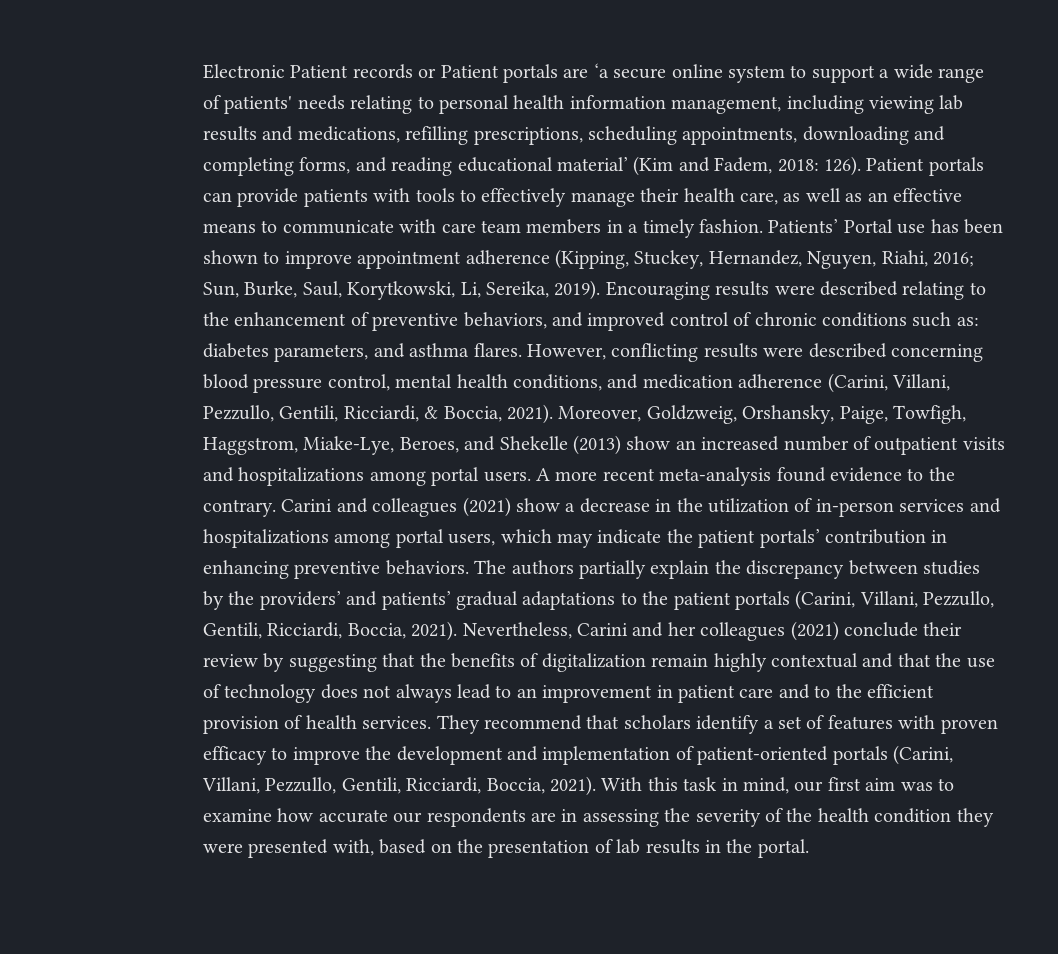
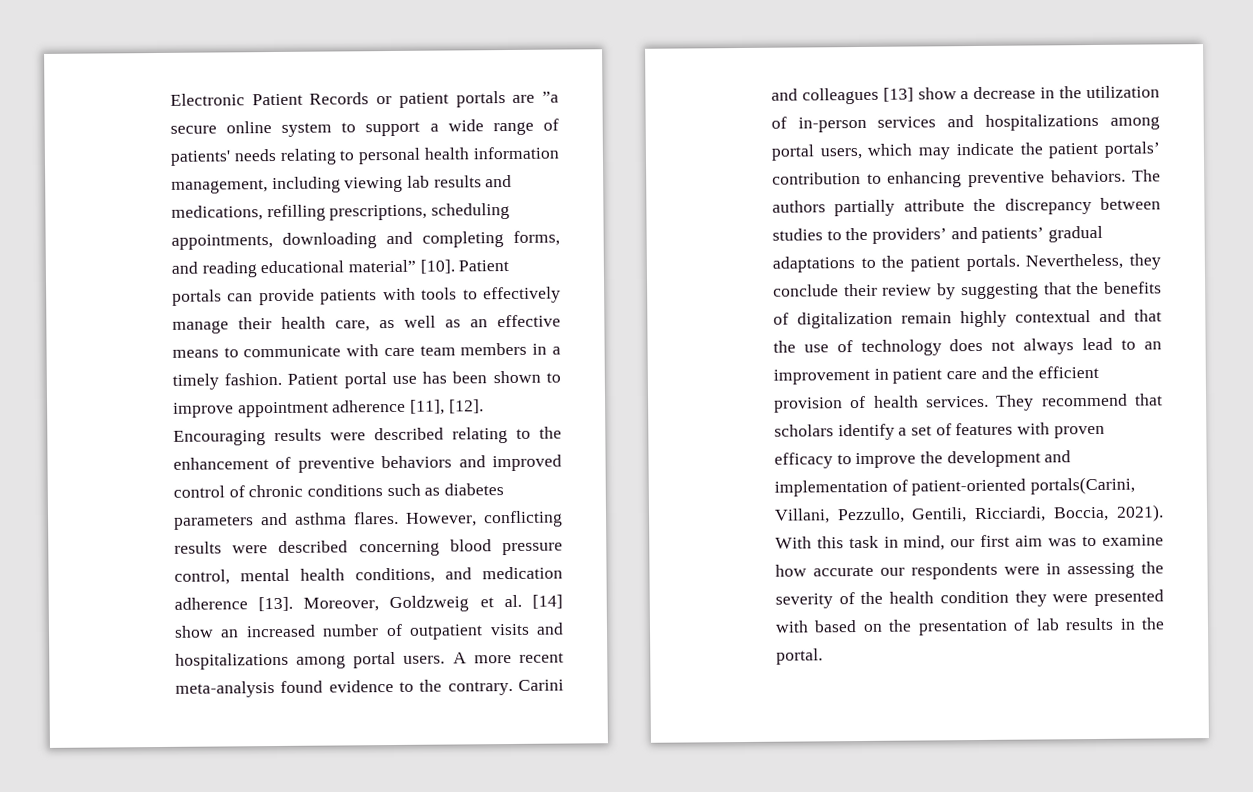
[352,64,499,79] records or Patient -> [309,92,449,108] Records or patient
[593,63,609,78] ‘a -> [542,91,559,103] ”a
[556,156,861,176] material’ (Kim and Fadem, 2018: 126). -> [347,259,455,274] material” [10].
[768,219,893,233] Patients’ Portal -> [287,372,387,389] Patient portal
[554,249,974,269] [202,280,601,300] (Kipping, Stuckey, Hernandez, Nguyen, Riahi, 2016; Sun, Burke, Saul, Korytkowski, Li, Sereika, 2019). -> [409,399,484,415] [11], [12].
[463,312,547,329] behaviors, -> [381,455,453,469] behaviors
[956,317,979,326] [202,343,369,362] as: diabetes parameters, -> [424,483,505,496] [173,515,254,530] as diabetes parameters
[827,373,950,393] [202,404,966,424] [202,435,621,455] (Carini, Villani, Pezzullo, Gentili, Ricciardi, & Boccia, 2021). Moreover, Goldzweig, Orshansky, Paige, Towfigh, Haggstrom, Miake-Lye, Beroes, and Shekelle (2013) -> [258,594,563,613] [13]. Moreover, Goldzweig et al. [14]
[462,497,511,517] (2021) -> [882,87,914,102] [13]
[931,530,948,543] in -> [866,173,882,184] to
[650,560,710,579] explain -> [903,199,965,212] attribute
[202,591,224,610] by -> [826,230,842,241] to
[734,590,995,610] [202,621,839,641] portals (Carini, Villani, Pezzullo, Gentili, Ricciardi, Boccia, 2021). Nevertheless, Carini and her colleagues (2021) -> [965,253,1161,272] portals. Nevertheless, they
[814,685,831,698] to -> (1008, 372) none
[832,745,953,765] portals (Carini, -> [1029,476,1135,495] portals(Carini,
[530,812,556,822] are -> [1003,566,1040,575] were
[332,839,374,856] with, -> [774,620,809,633] with

